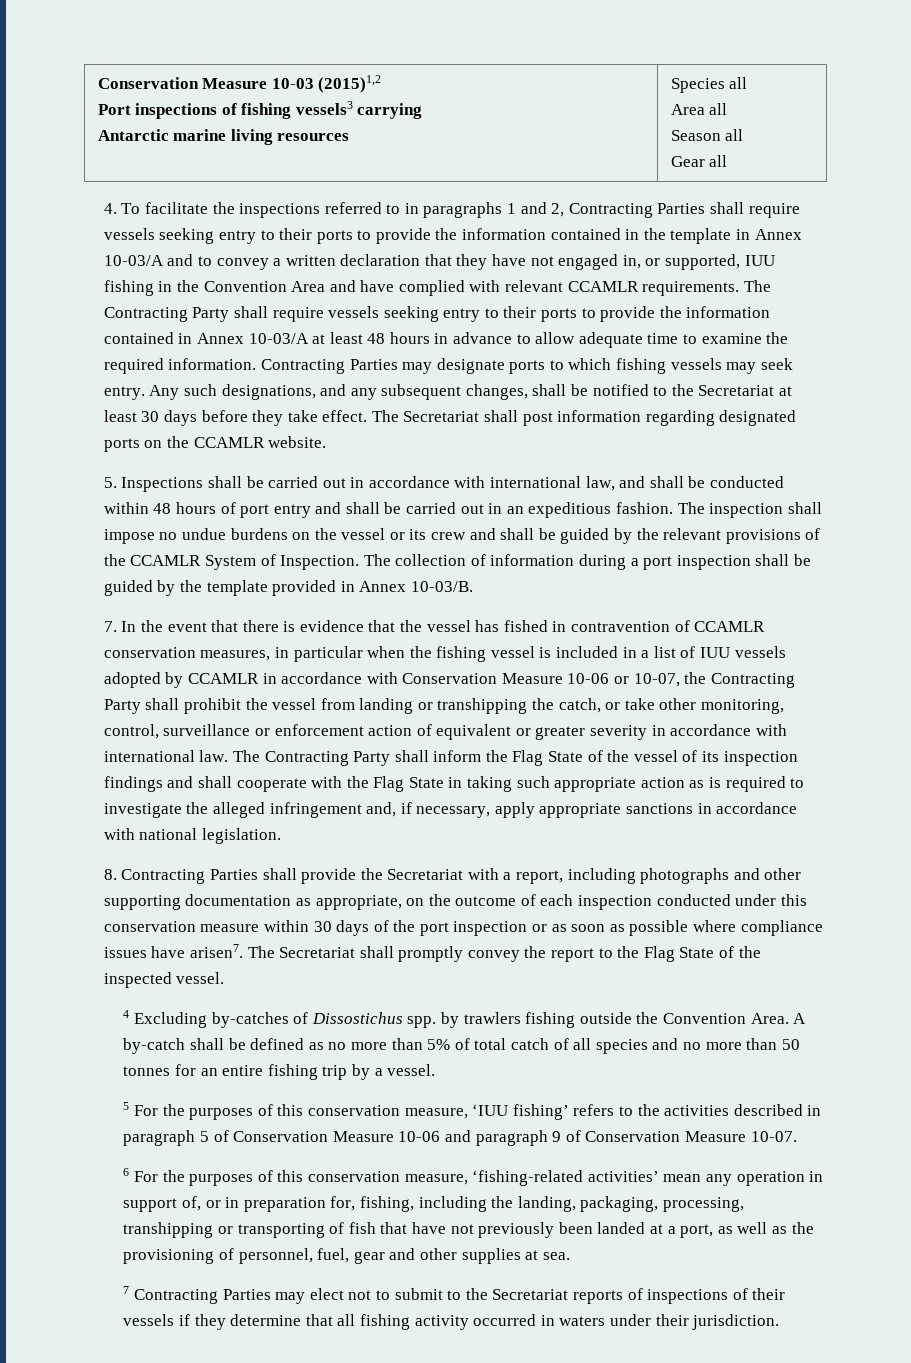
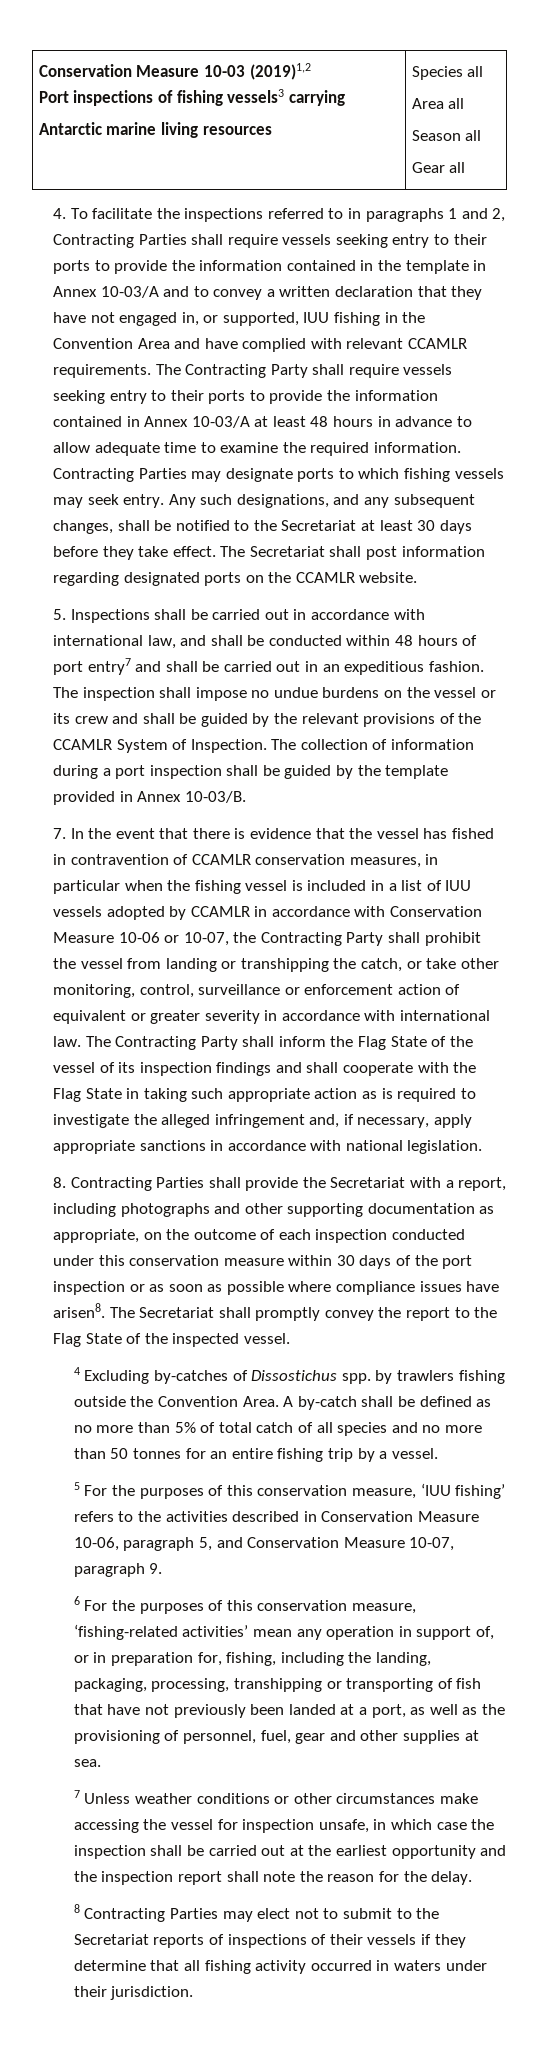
[318,75,382,93] (2015)1,2 -> [249,63,311,80] (2019)1,2
[273,504,311,518] entry -> [87,658,131,675] entry7
[189,944,243,958] arisen7. -> [52,1303,105,1318] arisen8.
[123,1130,797,1146] paragraph 5 of Conservation Measure 10-06 and paragraph 9 of Conservation Measure 10-07. -> [321,1511,479,1522] [73,1537,455,1551] [73,1563,163,1577] Conservation Measure 10-06, paragraph 5, and Conservation Measure 10-07, paragraph 9.
(130, 1290) none -> [84,1793,478,1804] [73,1819,495,1833] [73,1845,507,1859] [73,1871,473,1885] [73,1904,80,1913] Unless weather conditions or other circumstances make accessing the vessel for inspection unsafe, in which case the inspection shall be carried out at the earliest opportunity and the inspection report shall note the reason for the delay. // 8

